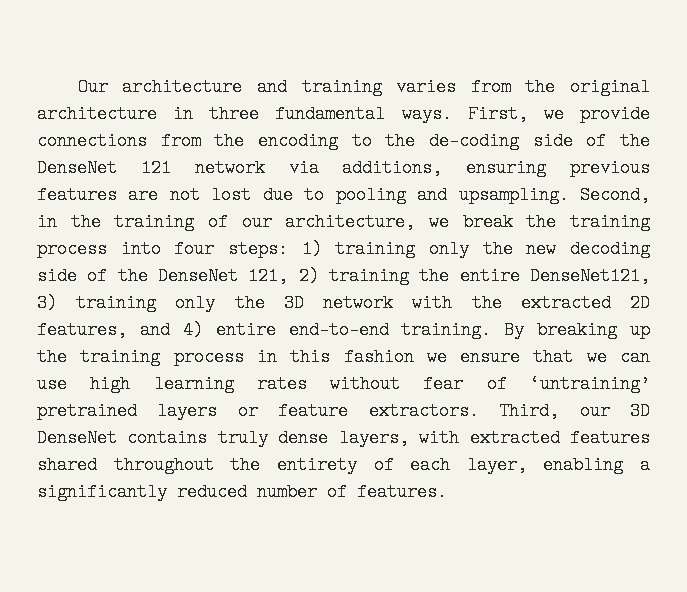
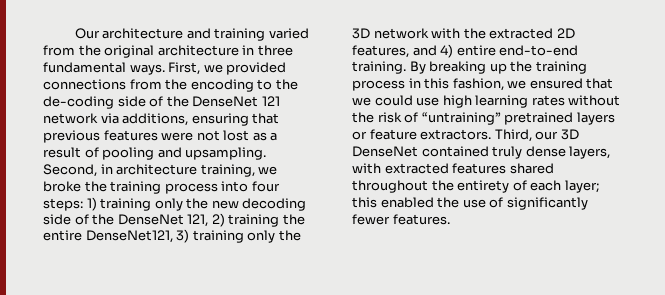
[396,78,457,96] varies -> [268,28,309,39] varied
[580,105,650,123] provide -> [226,62,287,75] provided
(547, 168) none -> [252,113,280,124] that
[128,186,159,204] are -> [161,132,194,141] were
[262,186,325,204] due to -> [252,132,278,141] [43,147,99,158] as a result of
[70,213,513,231] the training of our architecture, we break -> [116,164,278,177] [43,181,81,192] architecture training, we broke
[343,348,521,366] fashion we ensure -> [452,78,583,91] fashion, we ensured
[620,348,650,366] can -> [374,95,413,106] could
[423,375,650,393] fear of ‘untraining’ -> [352,112,501,125] the risk of “untraining”
[127,429,208,447] contains -> [421,146,489,157] contained
[466,456,650,474] [37,483,347,501] layer, enabling a significantly reduced number of -> [564,180,599,193] [352,197,588,210] [352,214,390,225] layer; this enabled the use of significantly fewer

